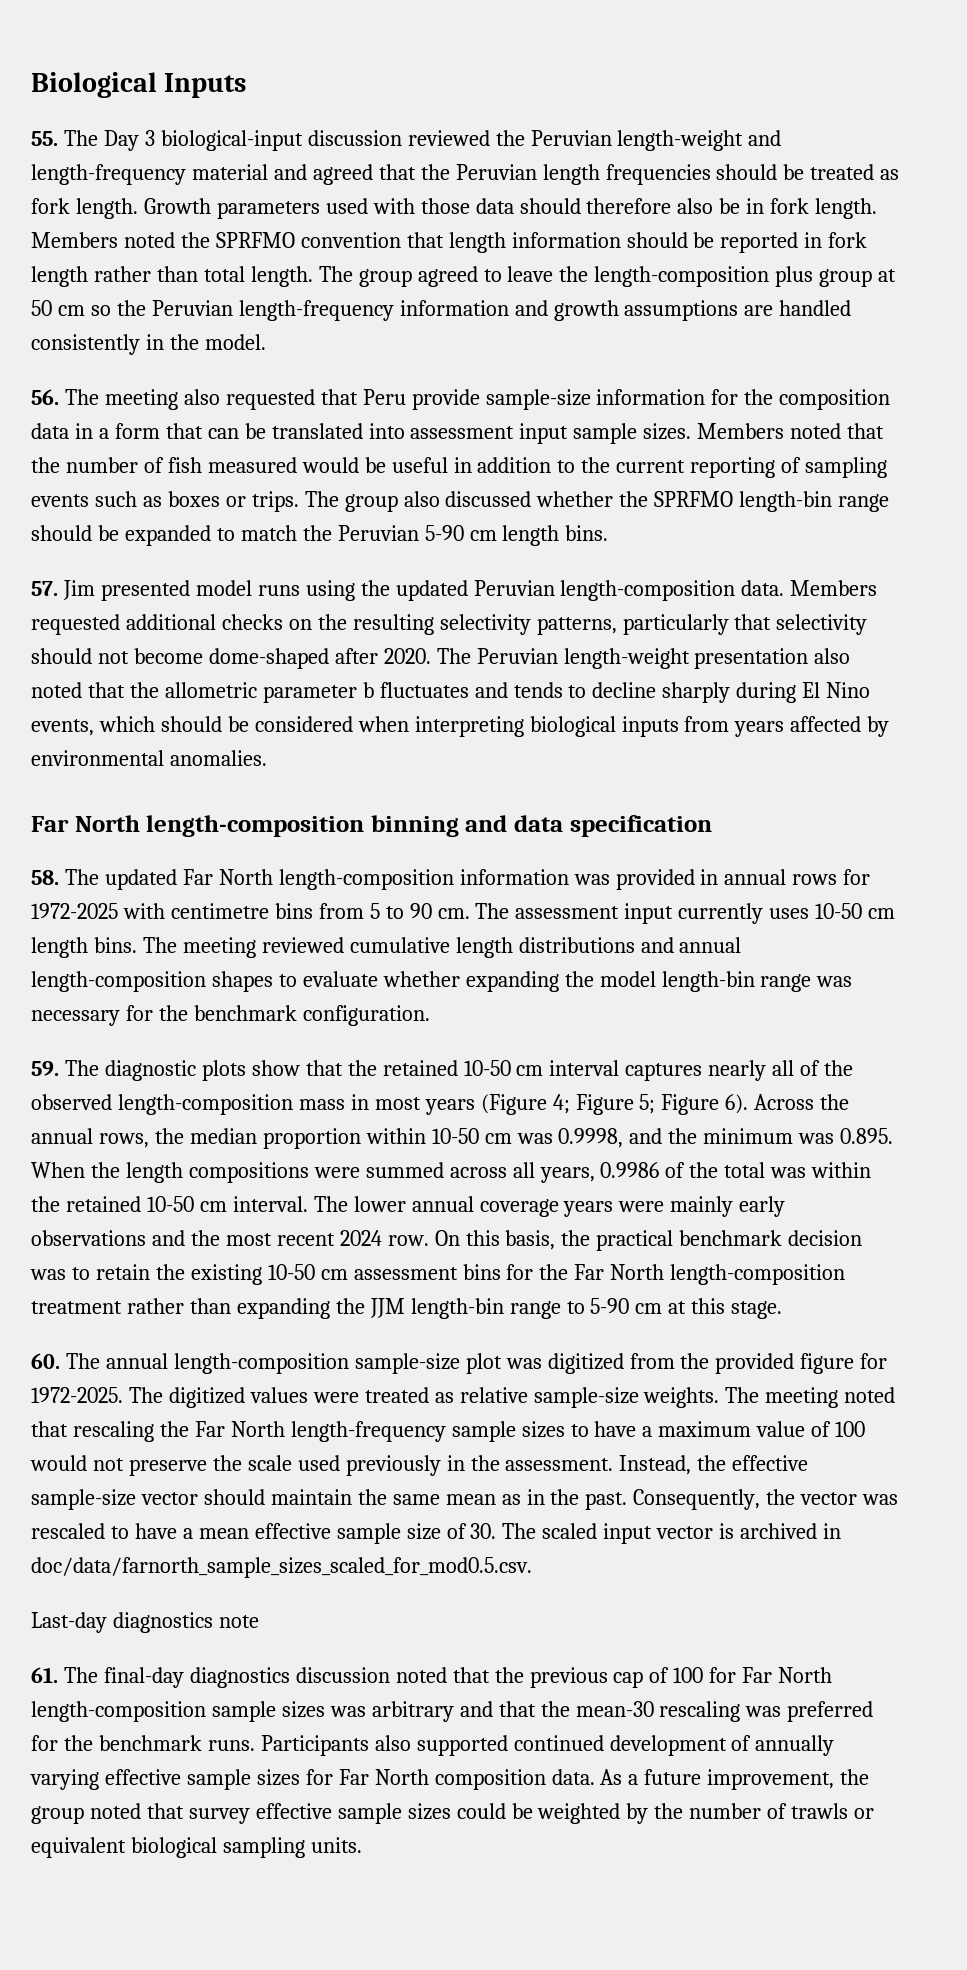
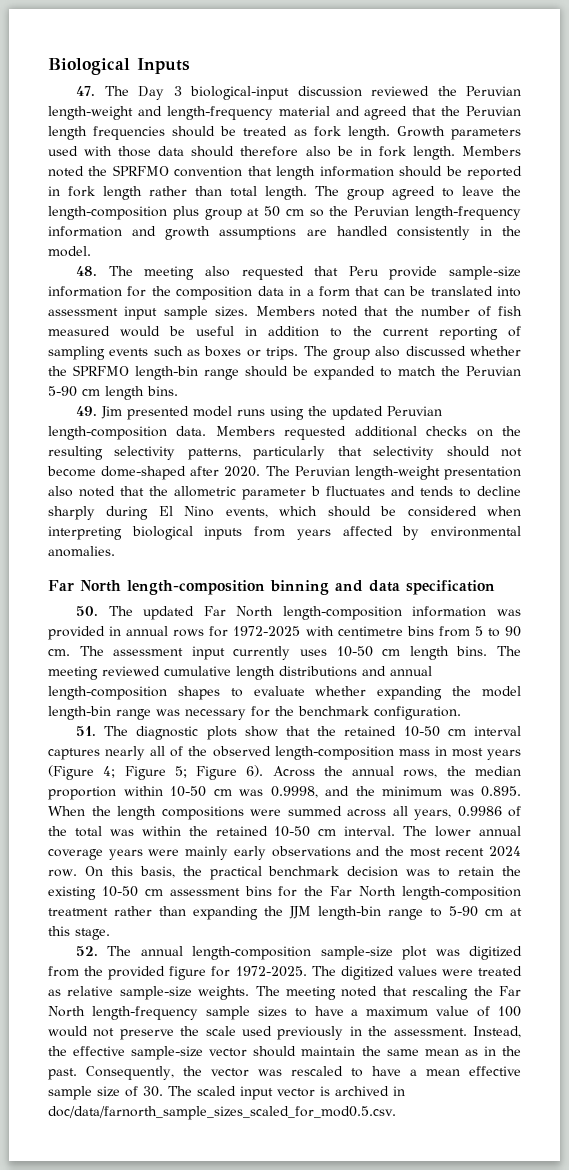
[31,131,58,146] 55. -> [76,86,96,96] 47.
[31,389,59,405] 56. -> [76,266,98,276] 48.
[31,581,58,596] 57. -> [76,406,98,416] 49.
[31,870,59,885] 58. -> [76,606,99,616] 50.
[31,1061,59,1076] 59. -> [76,726,97,736] 51.
[31,1353,60,1369] 60. -> [76,946,99,956] 52.
[31,1612,259,1633] [31,1667,833,1688] [31,1701,874,1722] [31,1735,835,1756] [30,1769,870,1790] [31,1803,875,1824] [31,1837,362,1858] // Last-day diagnostics note // 61. The final-day diagnostics discussion noted that the previous cap of 100 for Far North length-composition sample sizes was arbitrary and that the mean-30 rescaling was preferred for the benchmark runs. Participants also supported continued development of annually varying effective sample sizes for Far North composition data. As a future improvement, the group noted that survey effective sample sizes could be weighted by the number of trawls or equivalent biological sampling units. -> (396, 1113) none

